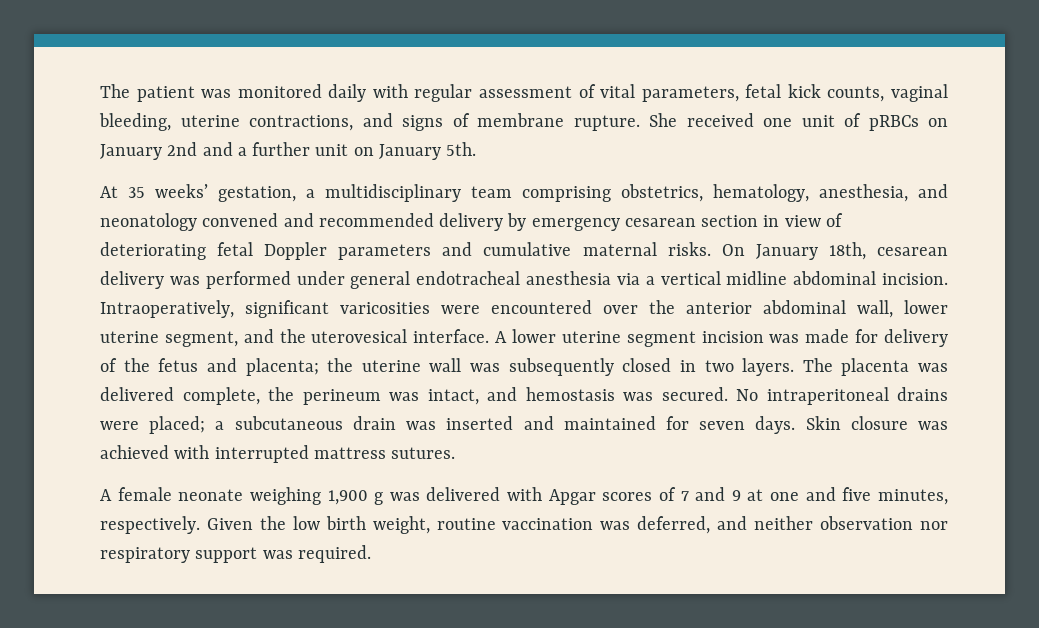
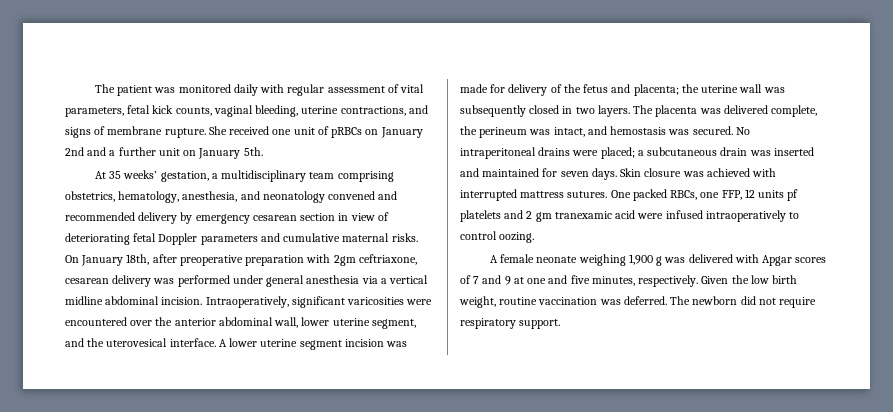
(866, 251) none -> [152,254,417,266] after preoperative preparation with 2gm ceftriaxone,
[416,271,521,285] endotracheal -> (305, 281) none
(456, 453) none -> [610,189,799,201] [460,210,800,222] [460,231,535,243] One packed RBCs, one FFP, 12 units pf platelets and 2 gm tranexamic acid were infused intraoperatively to control oozing.
[637,516,948,534] [100,545,371,563] deferred, and neither observation nor respiratory support was required. -> [623,296,817,308] [460,318,561,329] deferred. The newborn did not require respiratory support.

